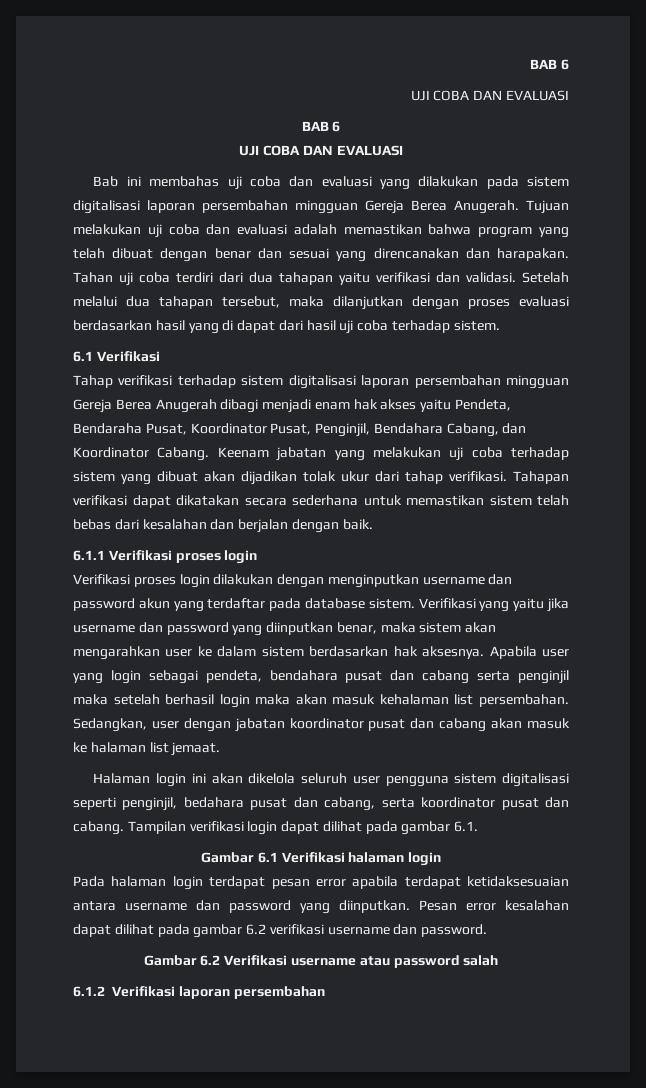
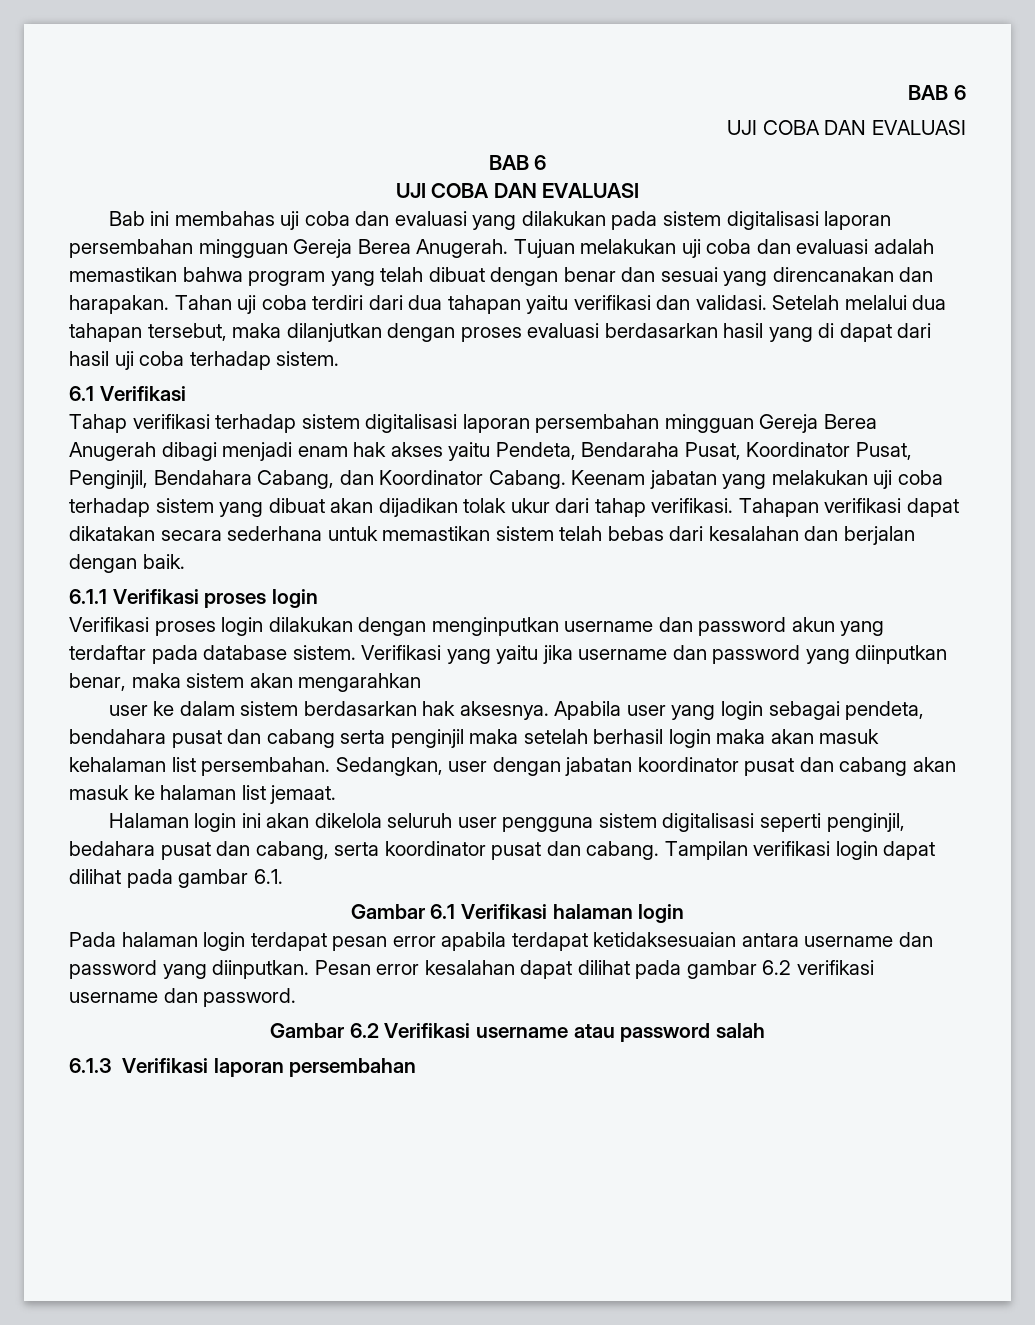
(160, 653) none -> (422, 682) //
[73,986,105,997] 6.1.2 -> [69,1058,112,1073] 6.1.3

